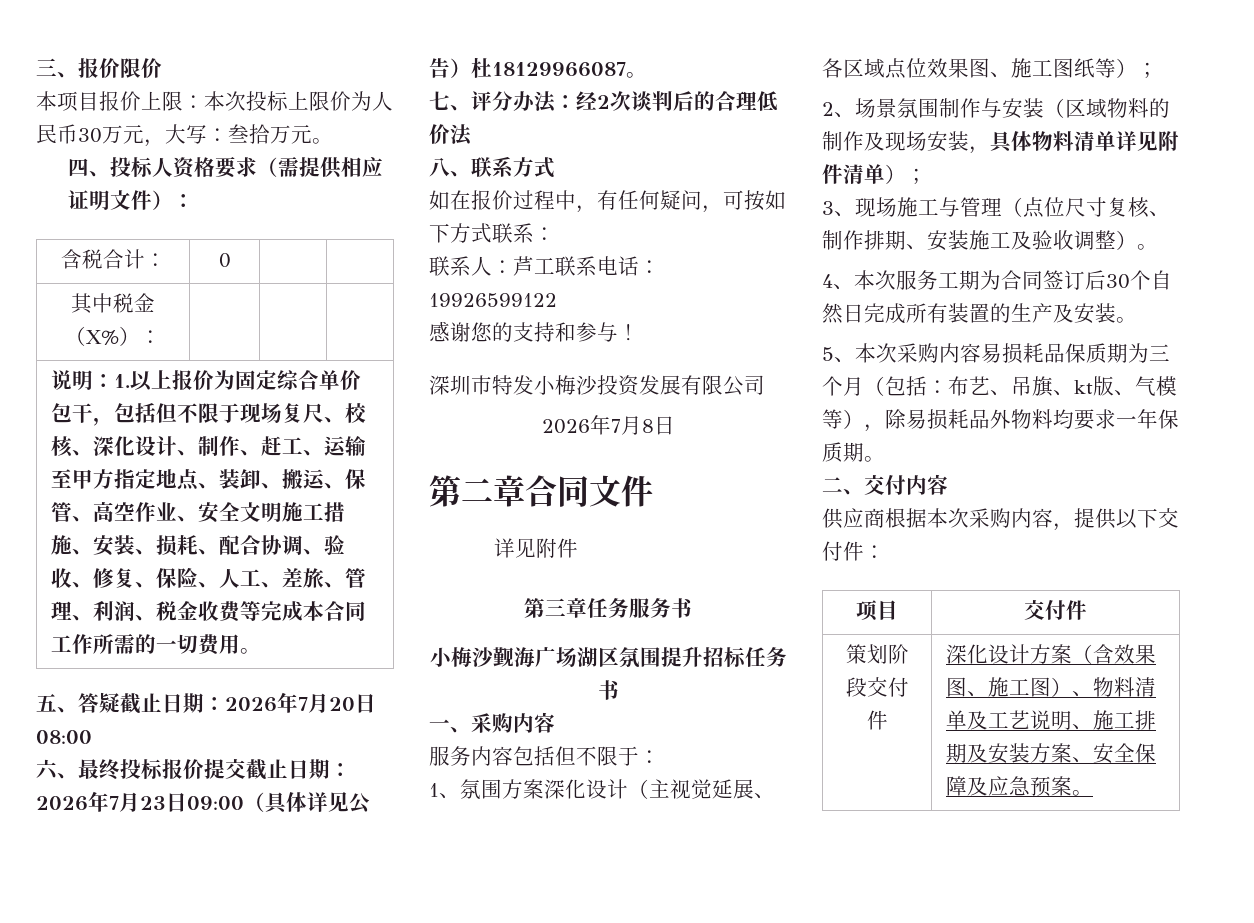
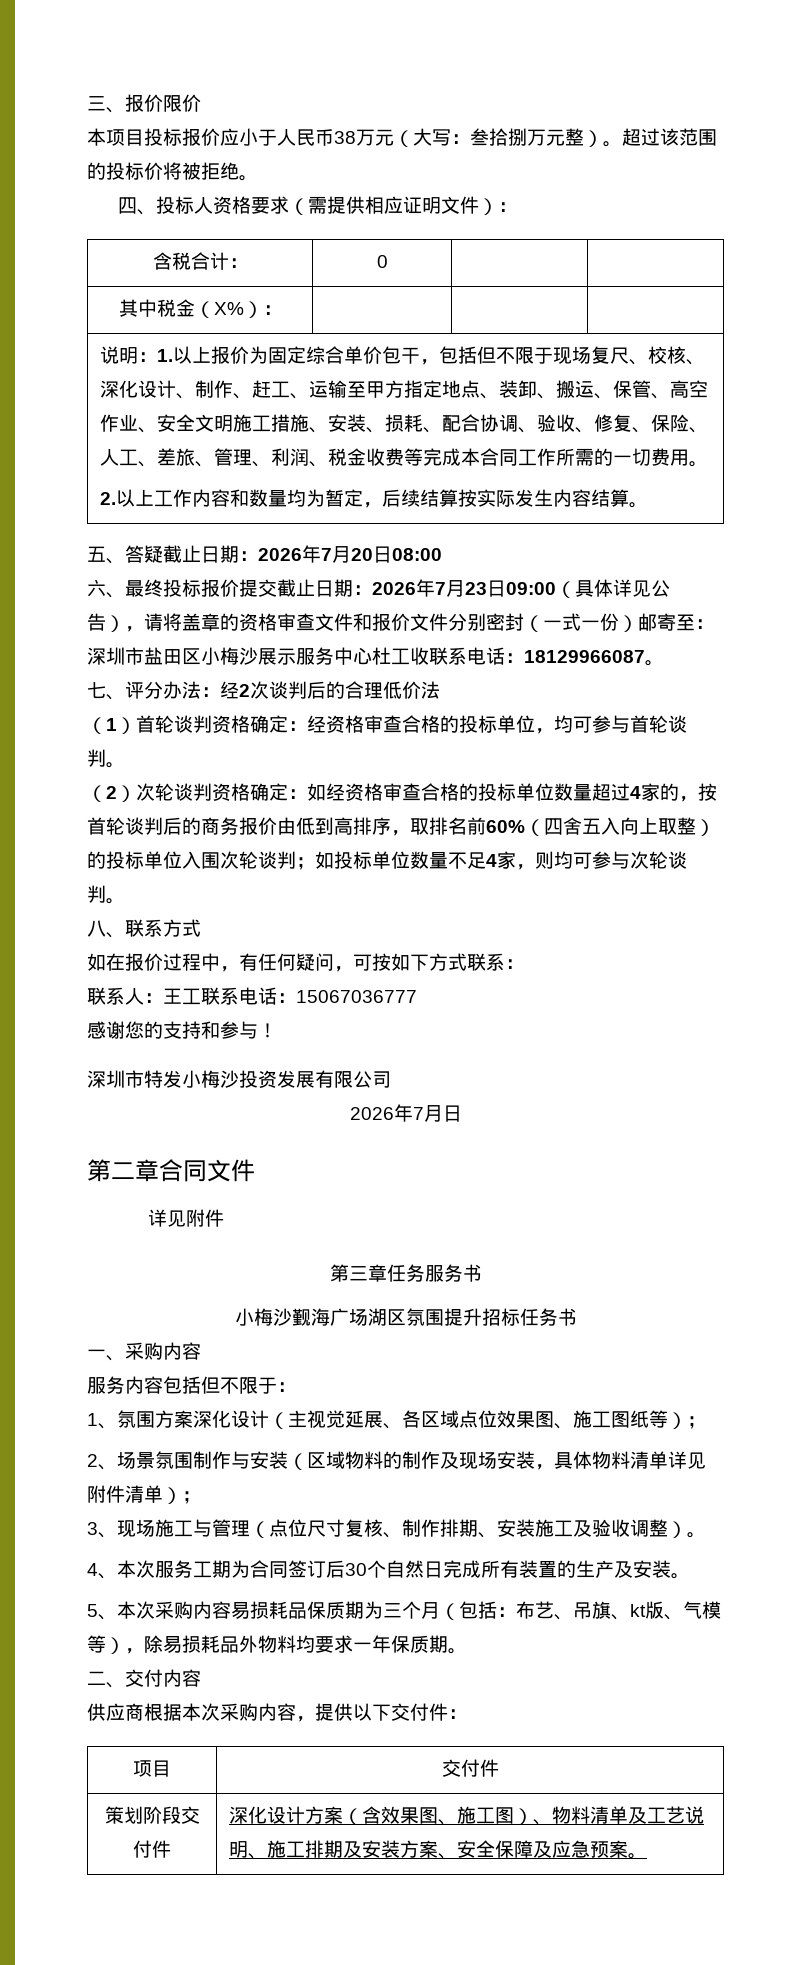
[99,91,393,111] [36,124,312,147] 报价上限：本次投标上限价为人民币30万元，大写：叁拾万元 -> [144,128,717,147] [87,162,239,180] 投标报价应小于人民币38万元（大写：叁拾捌万元整）。超过该范围的投标价将被拒绝
(262, 651) none -> [100,489,649,508] // 2.以上工作内容和数量均为暂定，后续结算按实际发生内容结算。
[471,57,492,78] 杜 -> [125,613,714,632] [87,647,524,665] ，请将盖章的资格审查文件和报价文件分别密封（一式一份）邮寄至：深圳市盐田区小梅沙展示服务中心杜工收联系电话：
(473, 135) none -> [87,715,687,734] [87,749,125,768] [87,783,717,802] [87,817,715,836] [87,851,687,870] [87,885,125,904] // （1）首轮谈判资格确定：经资格审查合格的投标单位，均可参与首轮谈判。 // （2）次轮谈判资格确定：如经资格审查合格的投标单位数量超过4家的，按首轮谈判后的商务报价由低到高排序，取排名前60%（四舍五入向上取整）的投标单位入围次轮谈判；如投标单位数量不足4家，则均可参与次轮谈判。
[513,256,534,276] 芦 -> [163,988,182,1004] 王
[429,293,557,307] 19926599122 -> [296,990,417,1003] 15067036777
[641,419,654,433] 8 -> (443, 1113) none

